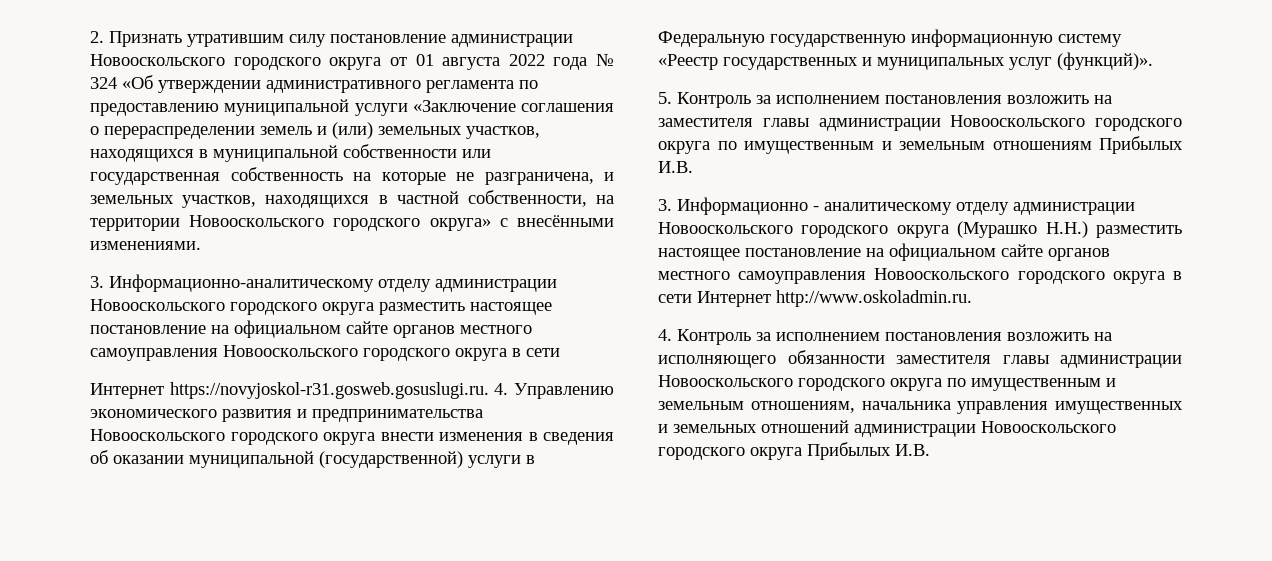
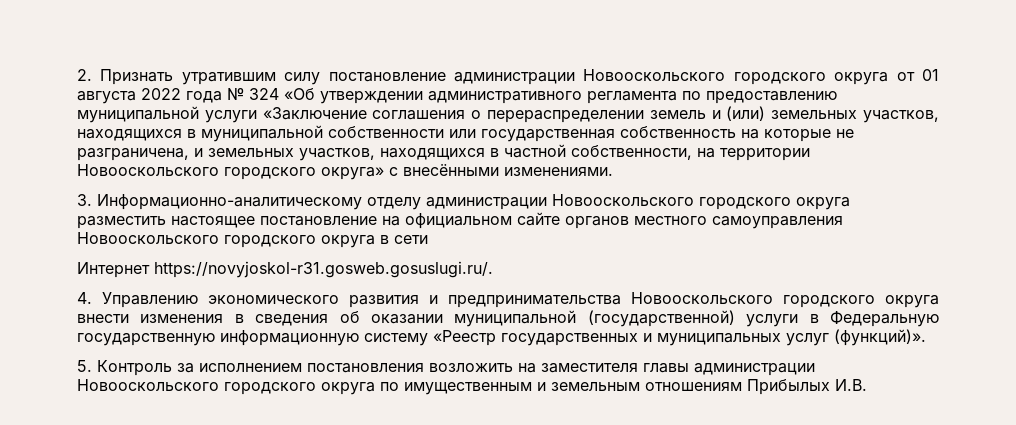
[169,382,489,399] https://novyjoskol-r31.gosweb.gosuslugi.ru. -> [154,261,493,278] https://novyjoskol-r31.gosweb.gosuslugi.ru/. //
[658,197,1135,215] [658,221,1182,238] [658,243,1110,261] [658,268,1182,284] [658,290,972,307] [658,329,1112,345] [658,350,1182,368] [658,375,1116,391] [658,401,1183,414] [658,420,1116,437] [658,442,930,460] // 3. Информационно - аналитическому отделу администрации Новооскольского городского округа (Мурашко Н.Н.) разместить настоящее постановление на официальном сайте органов местного самоуправления Новооскольского городского округа в сети Интернет http://www.oskoladmin.ru. // 4. Контроль за исполнением постановления возложить на исполняющего обязанности заместителя главы администрации Новооскольского городского округа по имущественным и земельным отношениям, начальника управления имущественных и земельных отношений администрации Новооскольского городского округа Прибылых И.В. -> (867, 385) none

